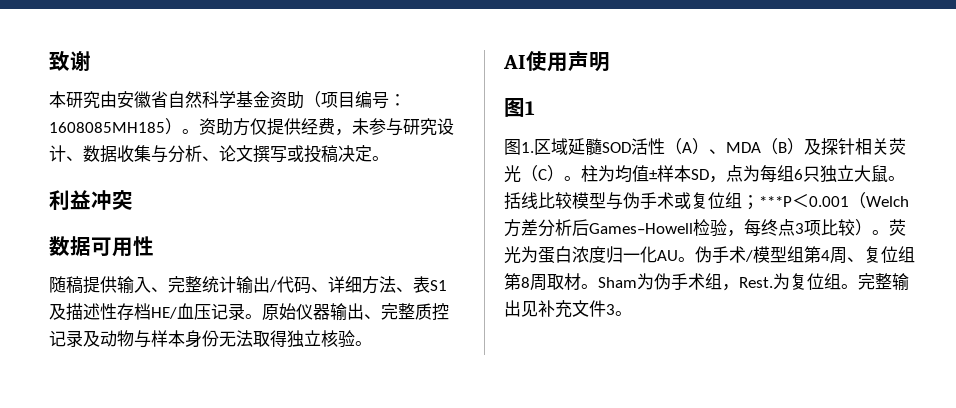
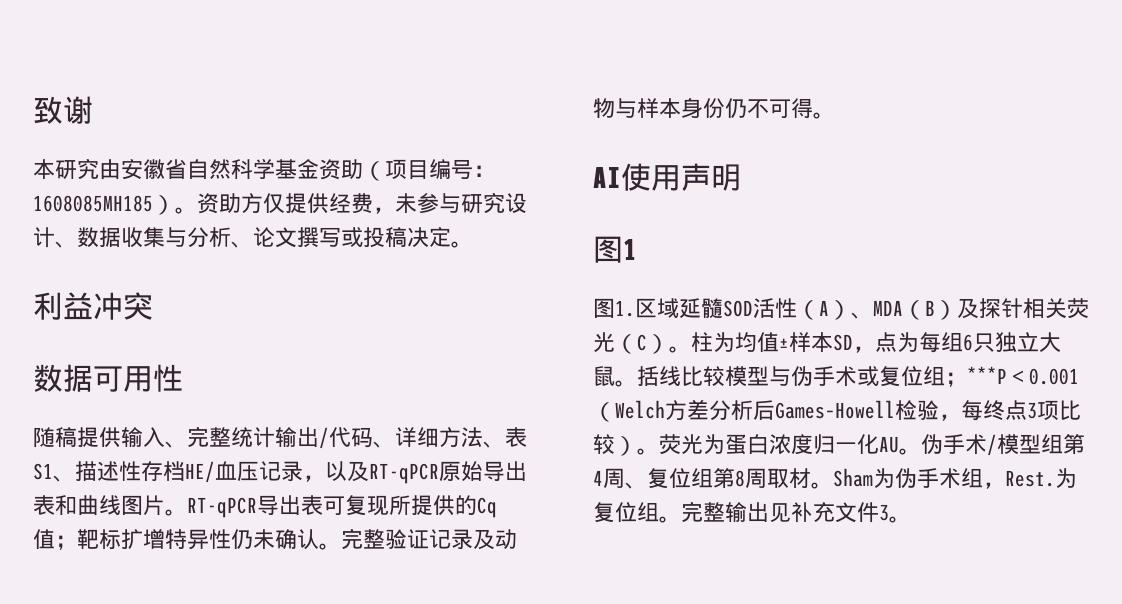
[49,303,66,320] 及 -> [53,475,75,482] 、
[245,303,449,321] 。原始仪器输出、完整质控 -> [303,461,527,484] [33,495,497,518] [33,528,429,550] ，以及RT-qPCR原始导出表和曲线图片。RT-qPCR导出表可复现所提供的Cq值；靶标扩增特异性仍未确认。完整验证
[219,330,355,348] 无法取得独立核验 -> [725,98,813,119] 仍不可得

